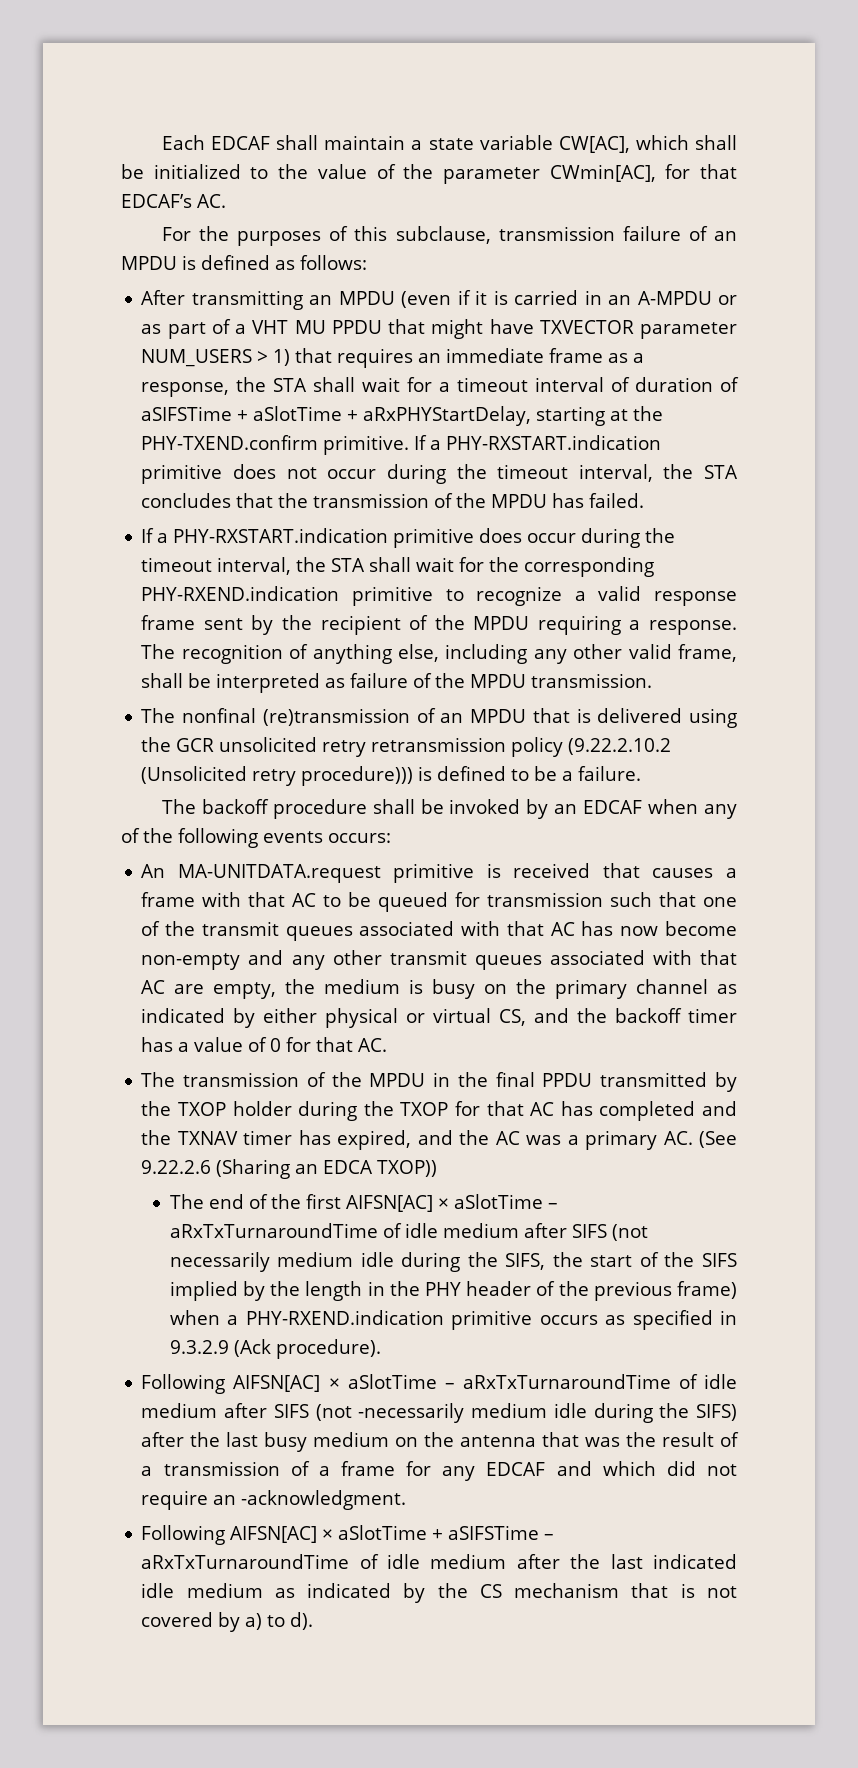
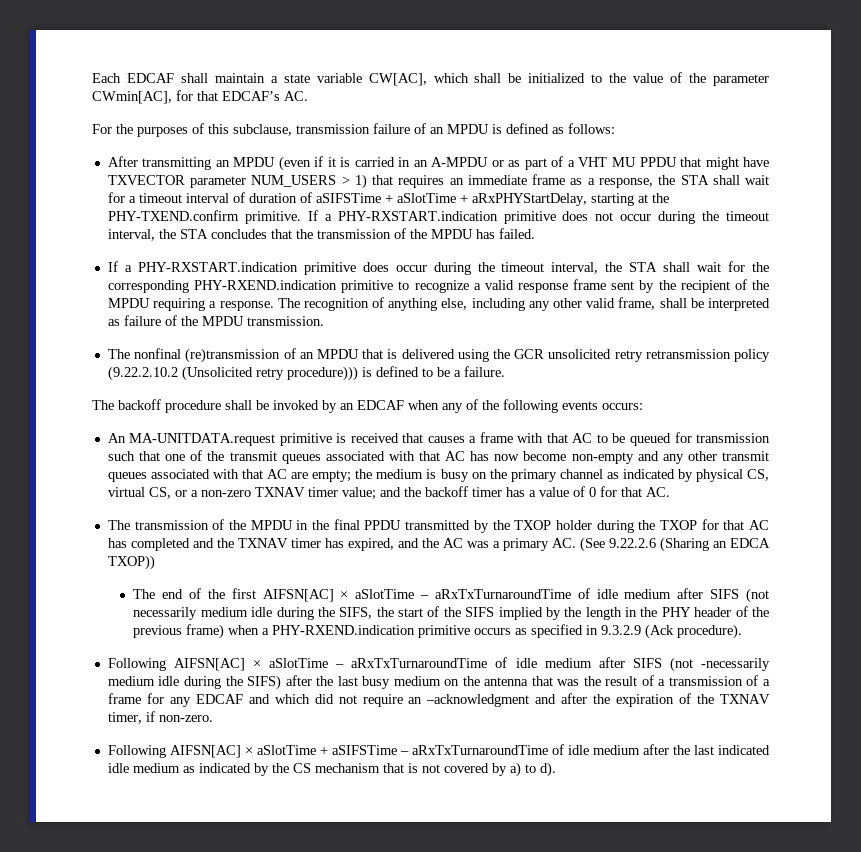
[213,982,277,999] empty, -> [312,470,352,482] empty;
[263,1008,527,1028] either physical or virtual CS, -> [695,469,769,482] [107,487,376,500] physical CS, virtual CS, or a non-zero TXNAV timer value;
[241,1490,407,1510] -acknowledgment. -> [426,693,771,707] [107,711,213,724] –acknowledgment and after the expiration of the TXNAV timer, if non-zero.

